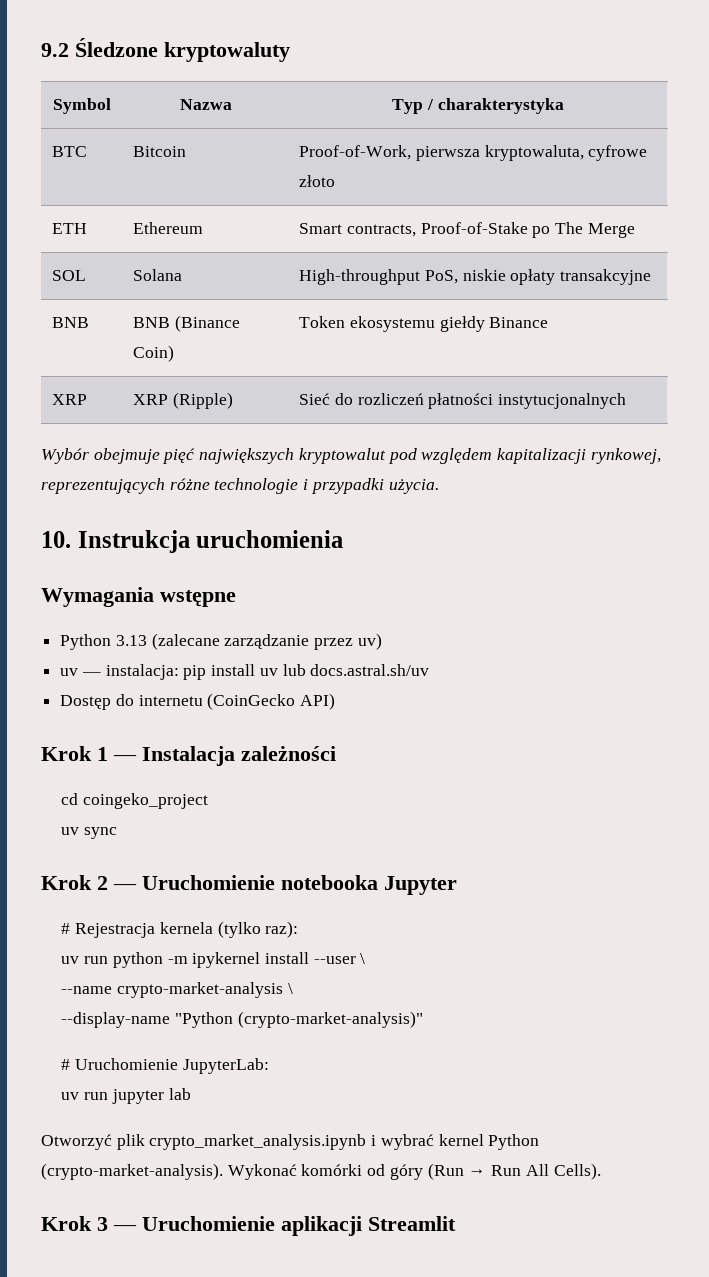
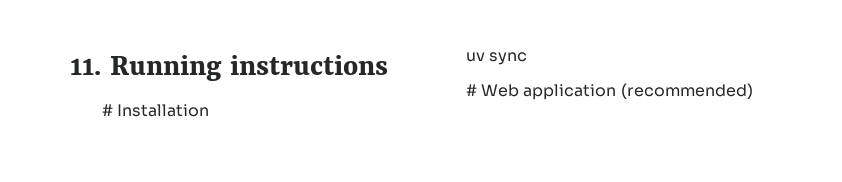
[41,38,290,62] [53,98,111,114] [179,99,232,110] [392,98,564,114] [52,146,88,157] [133,146,187,157] [299,145,648,161] [299,175,336,187] [52,223,88,234] [133,222,204,234] [299,222,635,238] [52,270,87,281] [133,269,183,281] [299,269,651,285] [52,317,90,328] [133,315,240,332] [133,345,175,362] [299,316,549,332] [52,394,88,405] [133,392,233,409] [299,393,626,409] [41,448,661,464] [41,478,439,494] [41,530,344,553] [41,587,236,607] [60,633,382,650] [60,664,430,680] [60,693,336,710] [41,746,336,766] [61,793,209,809] [61,827,118,839] [41,875,457,895] [61,921,299,938] [61,952,366,968] [61,982,293,998] [61,1011,423,1028] [61,1058,269,1074] [61,1088,191,1104] [41,1134,540,1150] [41,1163,601,1180] [41,1216,456,1236] 9.2 Śledzone kryptowaluty // Symbol | Nazwa | Typ / charakterystyka // BTC | Bitcoin | Proof-of-Work, pierwsza kryptowaluta, cyfrowe złoto // ETH | Ethereum | Smart contracts, Proof-of-Stake po The Merge // SOL | Solana | High-throughput PoS, niskie opłaty transakcyjne // BNB | BNB (Binance Coin) | Token ekosystemu giełdy Binance // XRP | XRP (Ripple) | Sieć do rozliczeń płatności instytucjonalnych // Wybór obejmuje pięć największych kryptowalut pod względem kapitalizacji rynkowej, reprezentujących różne technologie i przypadki użycia. // 10. Instrukcja uruchomienia // Wymagania wstępne // Python 3.13 (zalecane zarządzanie przez uv) // uv — instalacja: pip install uv lub docs.astral.sh/uv // Dostęp do internetu (CoinGecko API) // Krok 1 — Instalacja zależności // cd coingeko_project // uv sync // Krok 2 — Uruchomienie notebooka Jupyter // # Rejestracja kernela (tylko raz): // uv run python -m ipykernel install --user \ // --name crypto-market-analysis \ // --display-name "Python (crypto-market-analysis)" // # Uruchomienie JupyterLab: // uv run jupyter lab // Otworzyć plik crypto_market_analysis.ipynb i wybrać kernel Python (crypto-market-analysis). Wykonać komórki od góry (Run → Run All Cells). // Krok 3 — Uruchomienie aplikacji Streamlit -> [70,55,389,81] [101,104,209,117] [465,52,527,65] [465,83,753,100] 11. Running instructions // # Installation // uv sync // # Web application (recommended)

